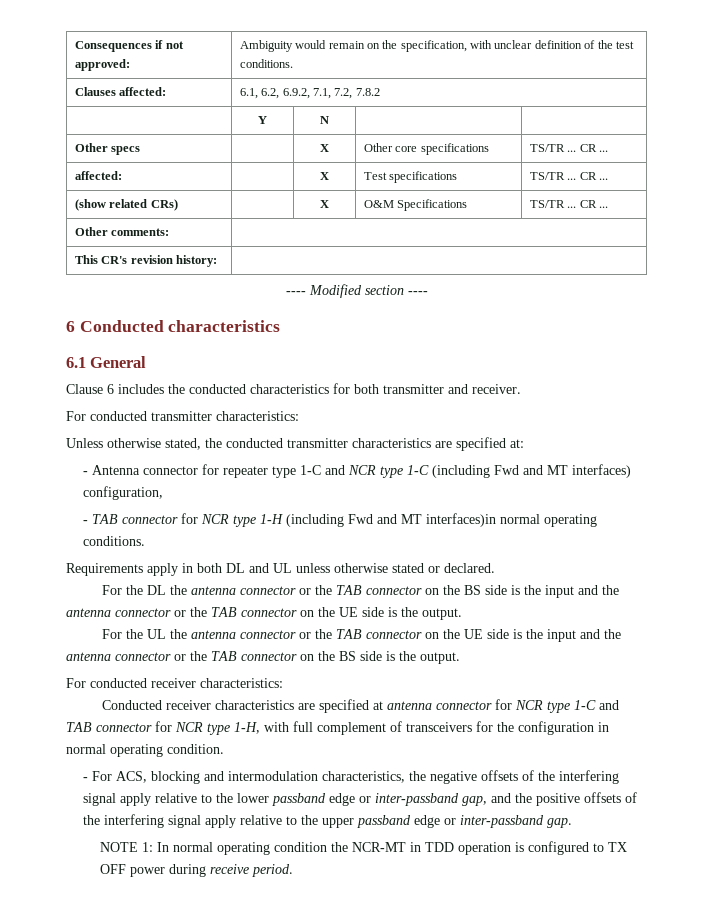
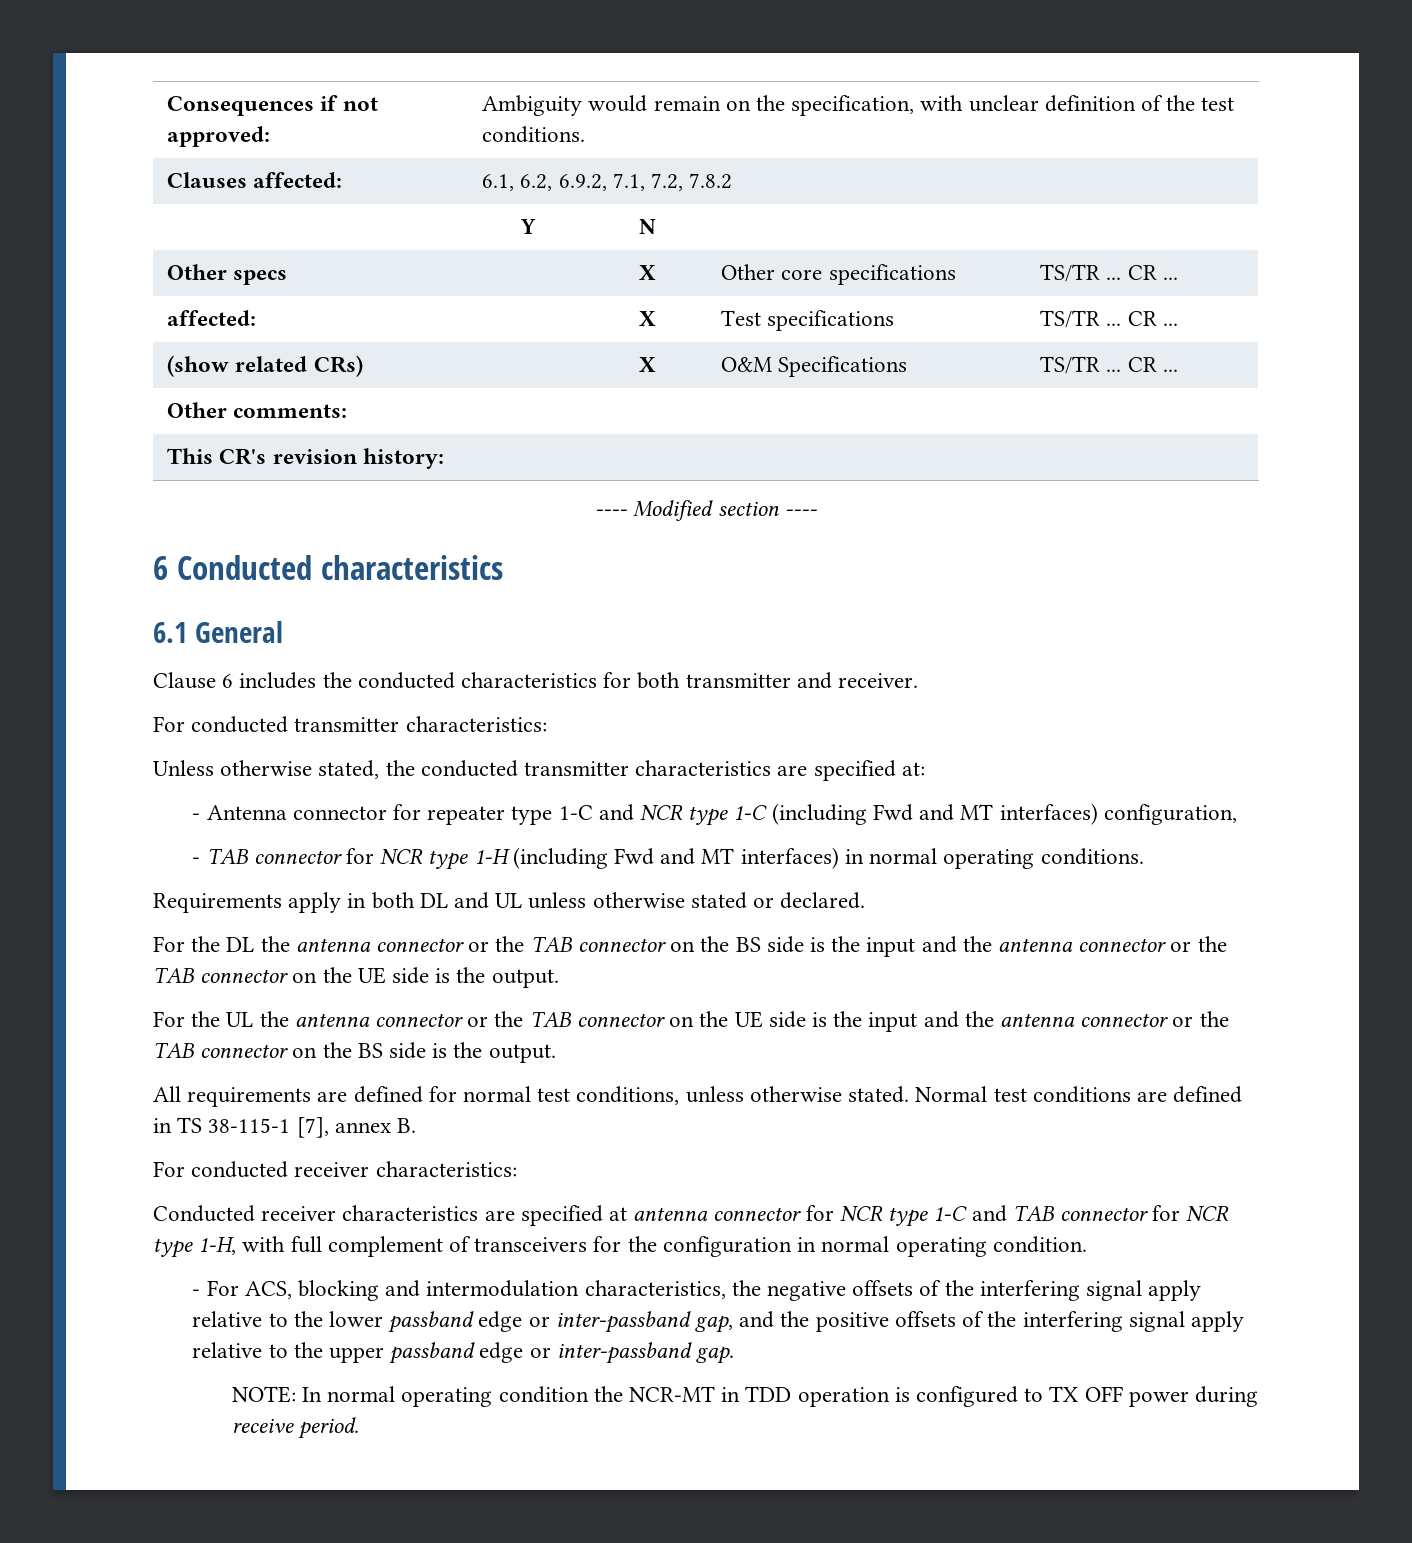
[425,513,496,527] interfaces)in -> [740,847,864,869] interfaces) in
(460, 658) none -> [153,1086,1243,1107] [153,1117,417,1138] // All requirements are defined for normal test conditions, unless otherwise stated. Normal test conditions are defined in TS 38-115-1 [7], annex B.
[99,842,153,852] NOTE 1: -> [231,1386,296,1403] NOTE:

